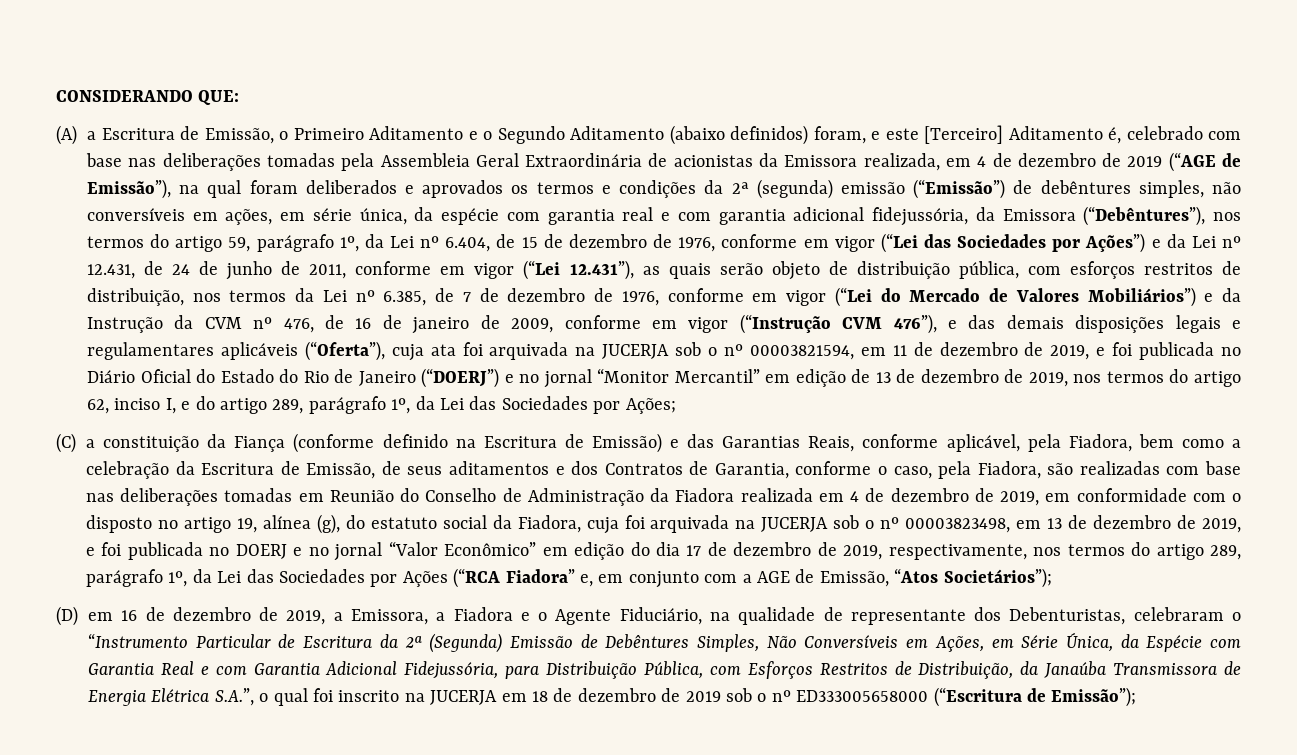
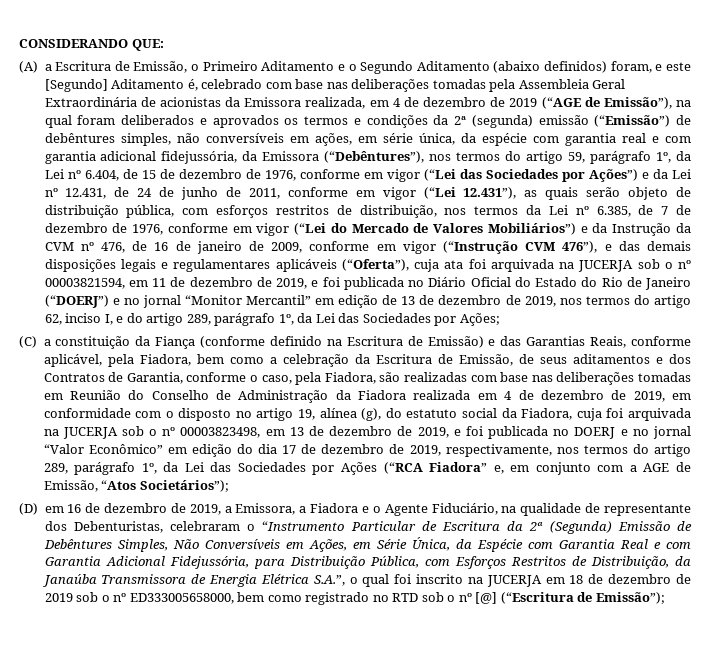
[924,125,1003,144] [Terceiro] -> [44,79,108,92] [Segundo]
[796,690,929,702] ED333005658000 -> [129,592,498,605] ED333005658000, bem como registrado no RTD sob o nº [@]

